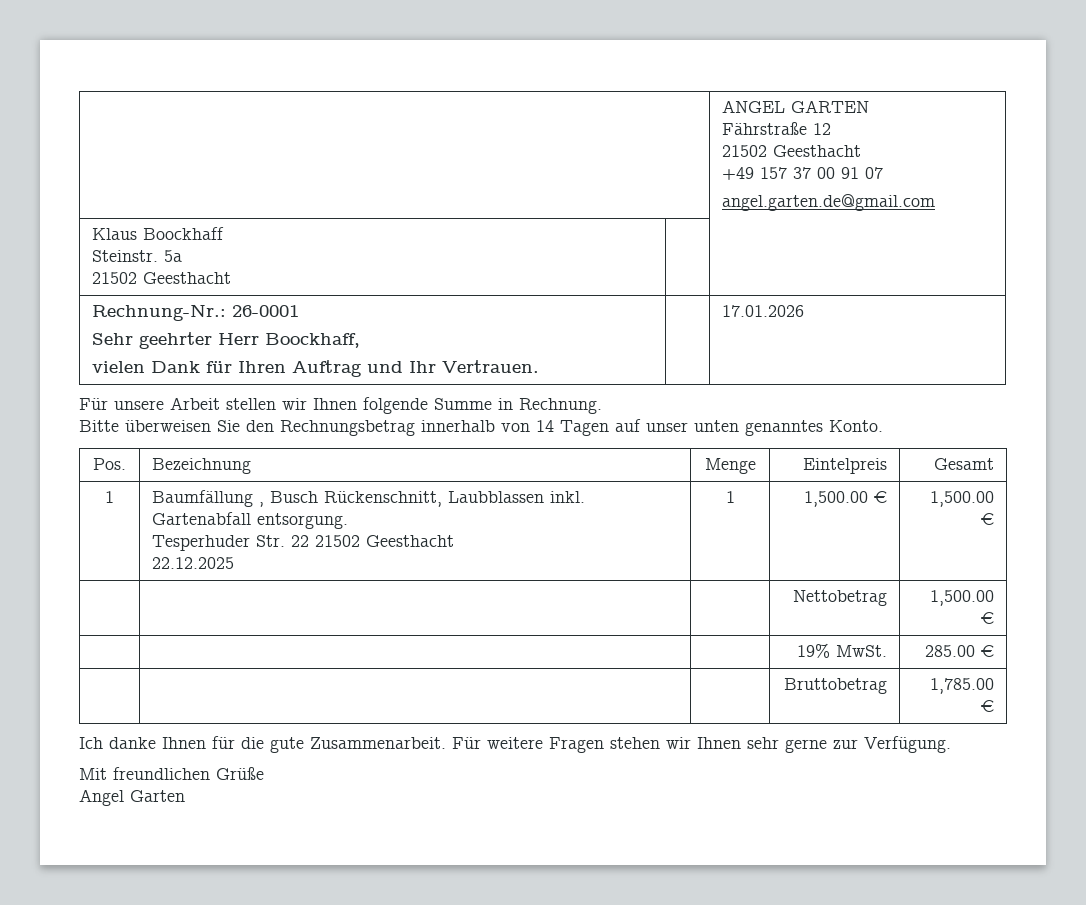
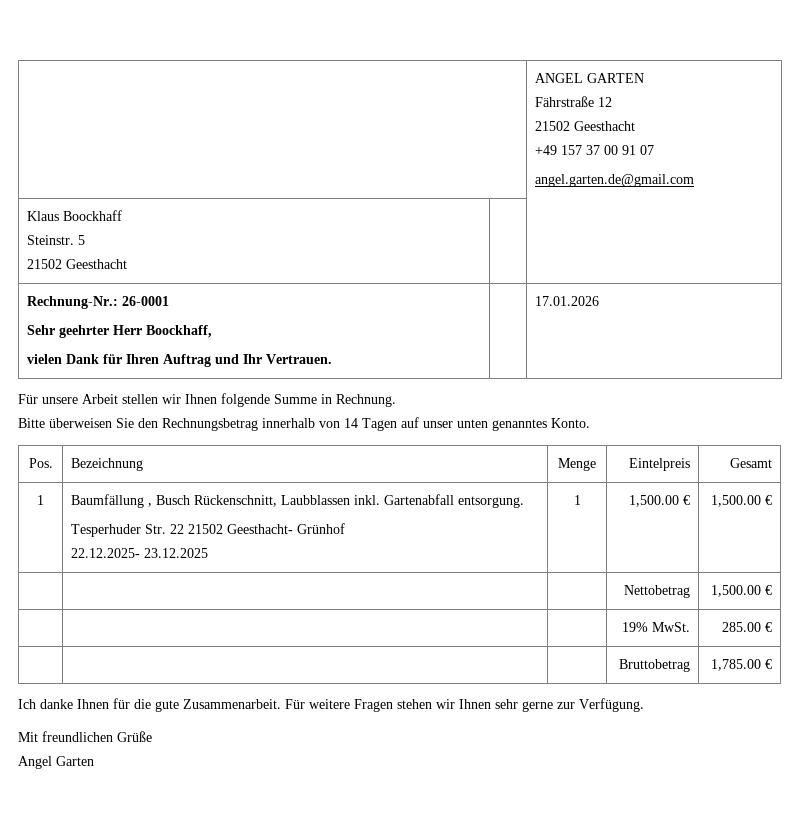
[164,250,183,262] 5a -> [78,235,86,245] 5
[366,535,455,547] [152,557,235,569] Geesthacht // 22.12.2025 -> [227,523,346,534] [71,548,209,558] Geesthacht- Grünhof // 22.12.2025- 23.12.2025

